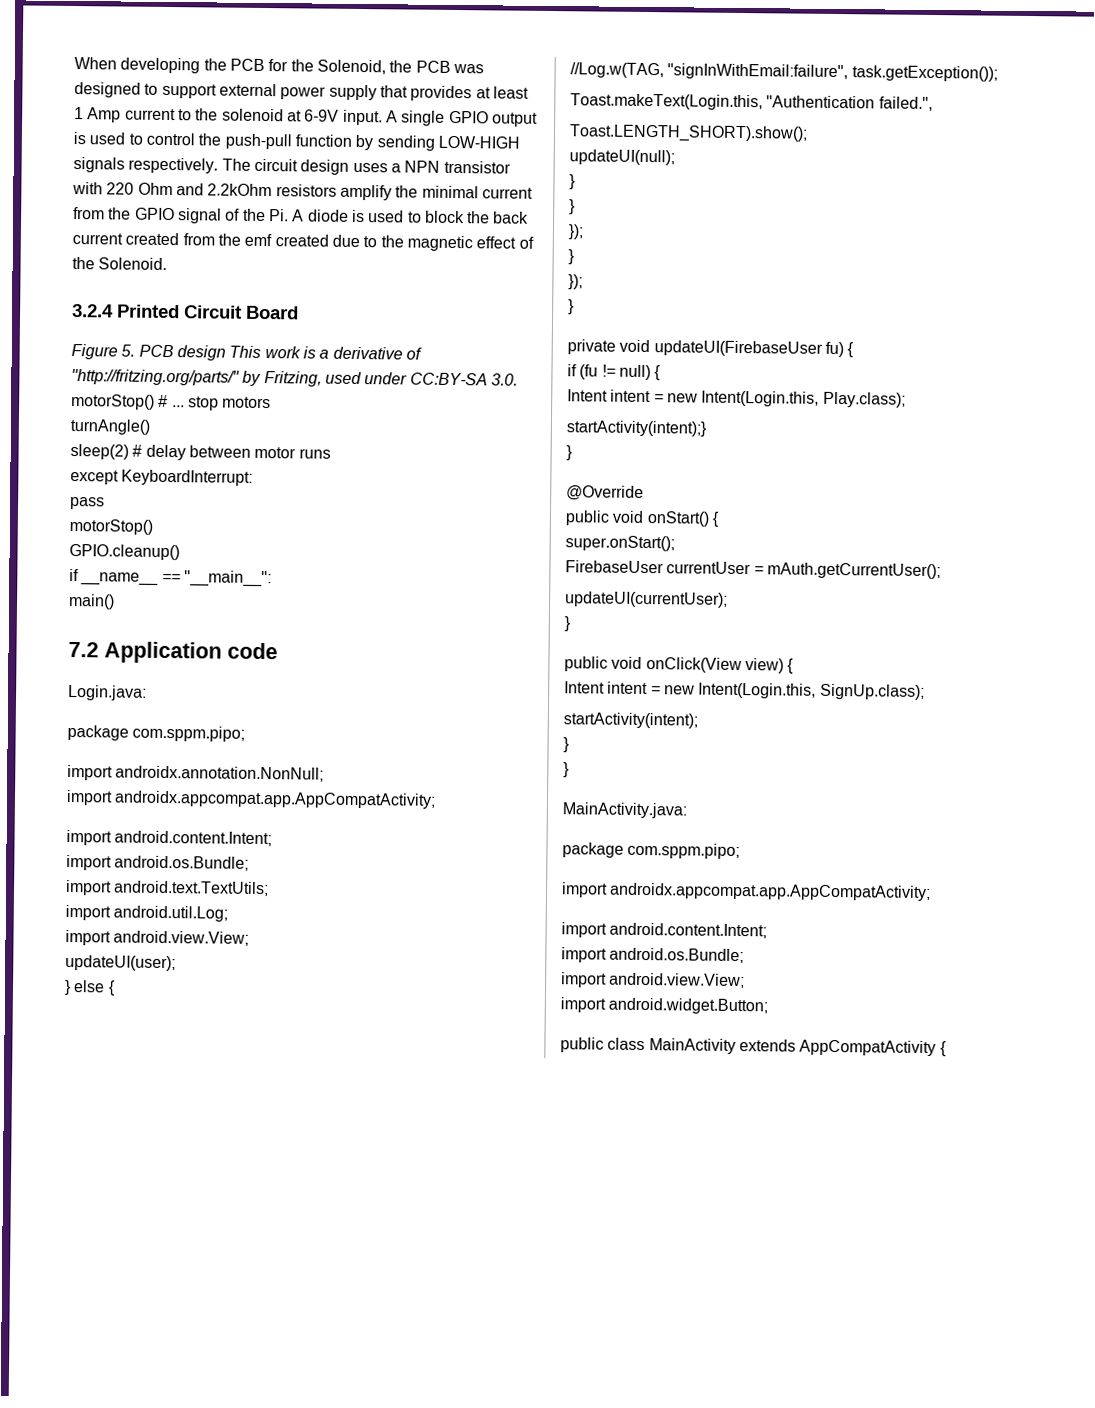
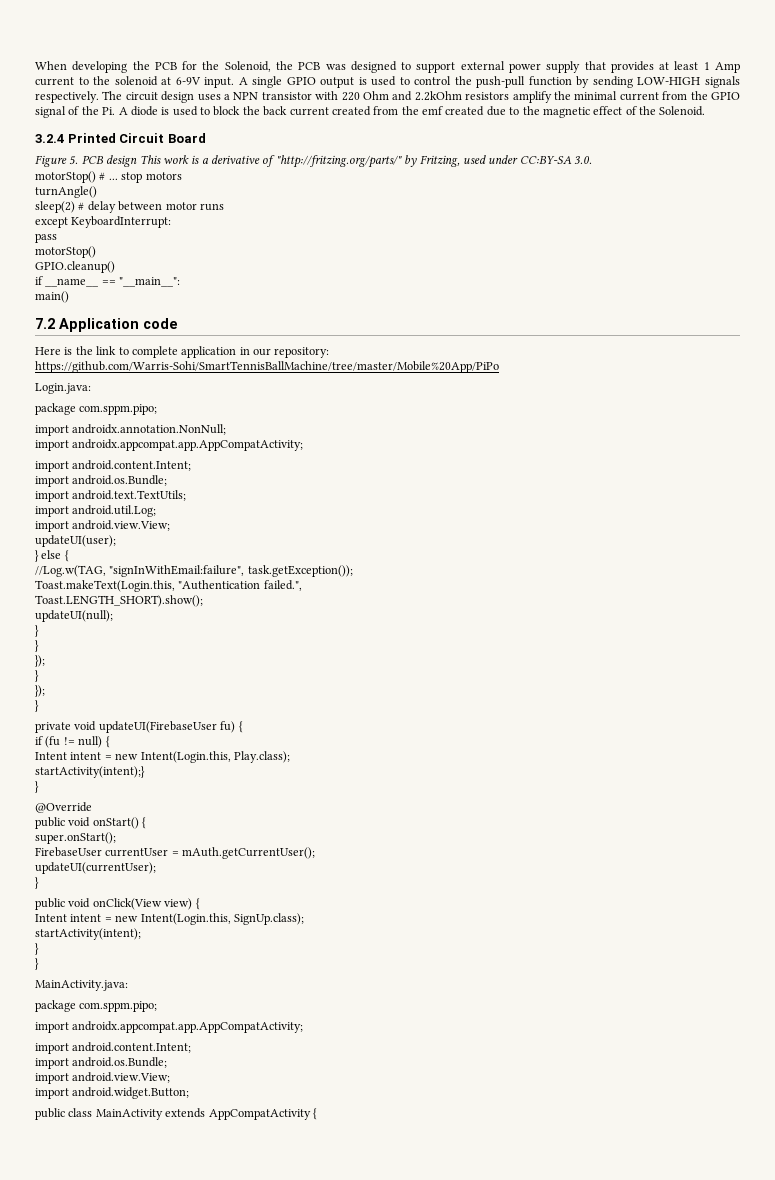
(278, 651) none -> [35,346,330,358] [35,361,499,373] // Here is the link to complete application in our repository: https://github.com/Warris-Sohi/SmartTennisBallMachine/tree/master/Mobile%20App/PiPo

